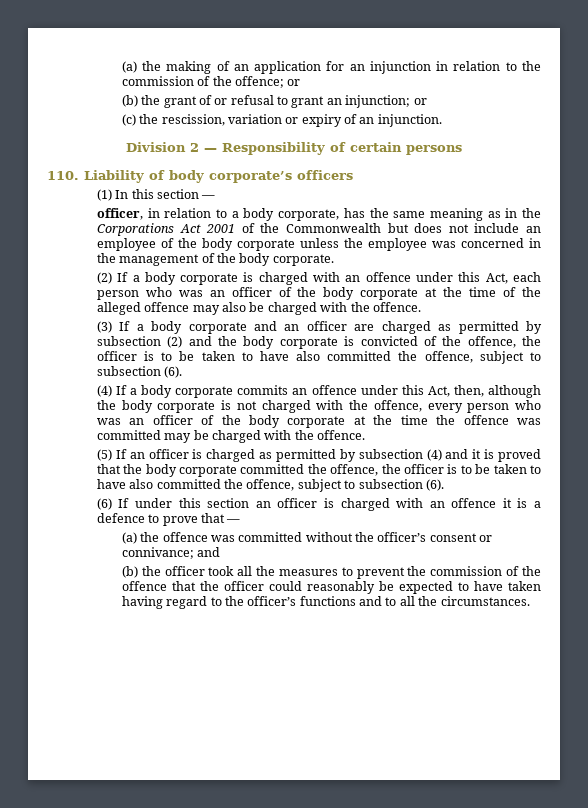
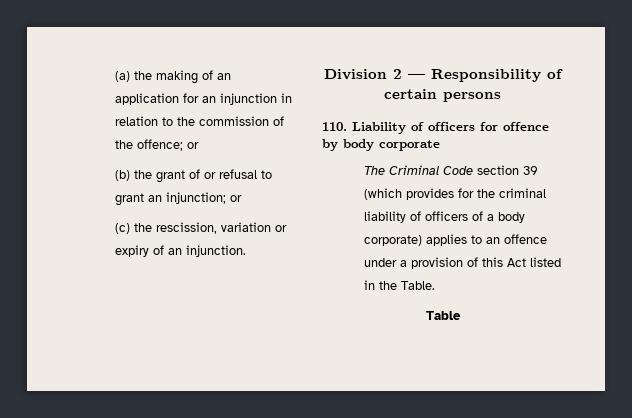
[169,170,353,183] [96,189,216,201] [96,208,542,221] [96,223,542,236] [96,238,541,251] [96,253,334,266] [96,272,541,285] [96,287,542,300] [96,302,421,315] [96,321,542,334] [96,336,541,349] [96,351,541,364] [96,366,183,378] [96,385,542,398] [96,400,541,413] [96,415,541,428] [96,430,366,443] [96,449,541,462] [96,464,542,477] [96,479,444,492] [96,498,542,511] [96,513,241,526] [121,532,493,544] [121,547,221,559] [121,566,542,579] [121,581,541,594] [121,596,530,609] body corporate’s officers // (1) In this section — // officer, in relation to a body corporate, has the same meaning as in the Corporations Act 2001 of the Commonwealth but does not include an employee of the body corporate unless the employee was concerned in the management of the body corporate. // (2) If a body corporate is charged with an offence under this Act, each person who was an officer of the body corporate at the time of the alleged offence may also be charged with the offence. // (3) If a body corporate and an officer are charged as permitted by subsection (2) and the body corporate is convicted of the offence, the officer is to be taken to have also committed the offence, subject to subsection (6). // (4) If a body corporate commits an offence under this Act, then, although the body corporate is not charged with the offence, every person who was an officer of the body corporate at the time the offence was committed may be charged with the offence. // (5) If an officer is charged as permitted by subsection (4) and it is proved that the body corporate committed the offence, the officer is to be taken to have also committed the offence, subject to subsection (6). // (6) If under this section an officer is charged with an offence it is a defence to prove that — // (a) the offence was committed without the officer’s consent or connivance; and // (b) the officer took all the measures to prevent the commission of the offence that the officer could reasonably be expected to have taken having regard to the officer’s functions and to all the circumstances. -> [428,122,549,131] [322,139,440,151] [363,165,538,175] [363,188,546,200] [363,211,525,223] [363,234,547,246] [363,257,561,269] [363,280,435,290] [425,311,461,320] officers for offence by body corporate // The Criminal Code section 39 (which provides for the criminal liability of officers of a body corporate) applies to an offence under a provision of this Act listed in the Table. // Table

